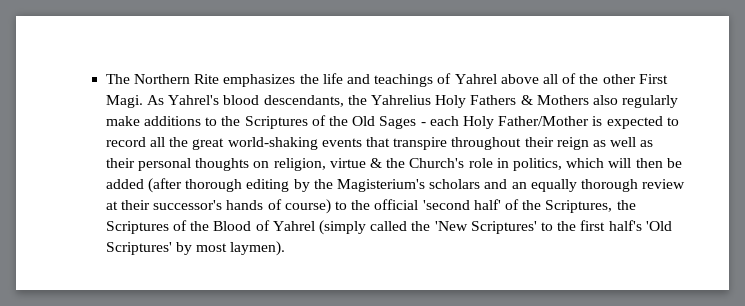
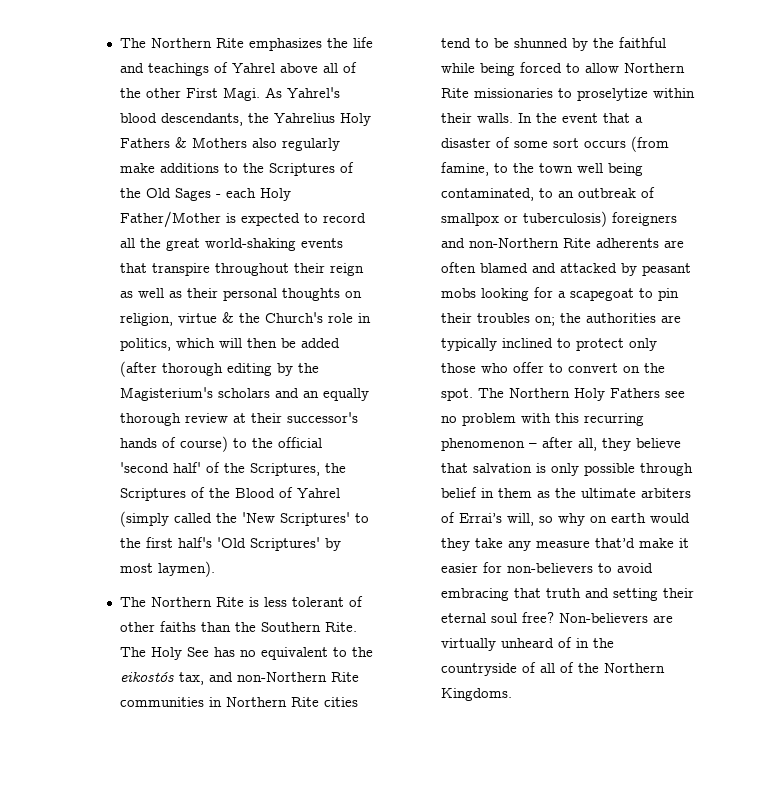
(286, 248) none -> [119,596,363,607] [119,621,357,632] [119,647,373,660] [119,671,359,685] [119,697,358,707] [440,37,666,51] [440,62,685,76] [440,88,695,101] [440,113,643,123] [440,136,669,152] [440,162,643,176] [440,187,655,201] [440,211,677,227] [440,238,684,248] [440,262,691,276] [440,287,679,301] [440,313,681,326] [440,338,657,351] [440,362,665,373] [440,388,685,401] [440,413,644,426] [440,437,681,451] [440,463,693,476] [440,487,691,498] [440,512,690,526] [440,538,689,551] [440,562,653,573] [440,588,694,601] [440,612,673,623] [440,637,614,651] [440,662,665,676] [440,688,512,701] // The Northern Rite is less tolerant of other faiths than the Southern Rite. The Holy See has no equivalent to the eikostós tax, and non-Northern Rite communities in Northern Rite cities tend to be shunned by the faithful while being forced to allow Northern Rite missionaries to proselytize within their walls. In the event that a disaster of some sort occurs (from famine, to the town well being contaminated, to an outbreak of smallpox or tuberculosis) foreigners and non-Northern Rite adherents are often blamed and attacked by peasant mobs looking for a scapegoat to pin their troubles on; the authorities are typically inclined to protect only those who offer to convert on the spot. The Northern Holy Fathers see no problem with this recurring phenomenon – after all, they believe that salvation is only possible through belief in them as the ultimate arbiters of Errai’s will, so why on earth would they take any measure that’d make it easier for non-believers to avoid embracing that truth and setting their eternal soul free? Non-believers are virtually unheard of in the countryside of all of the Northern Kingdoms.

